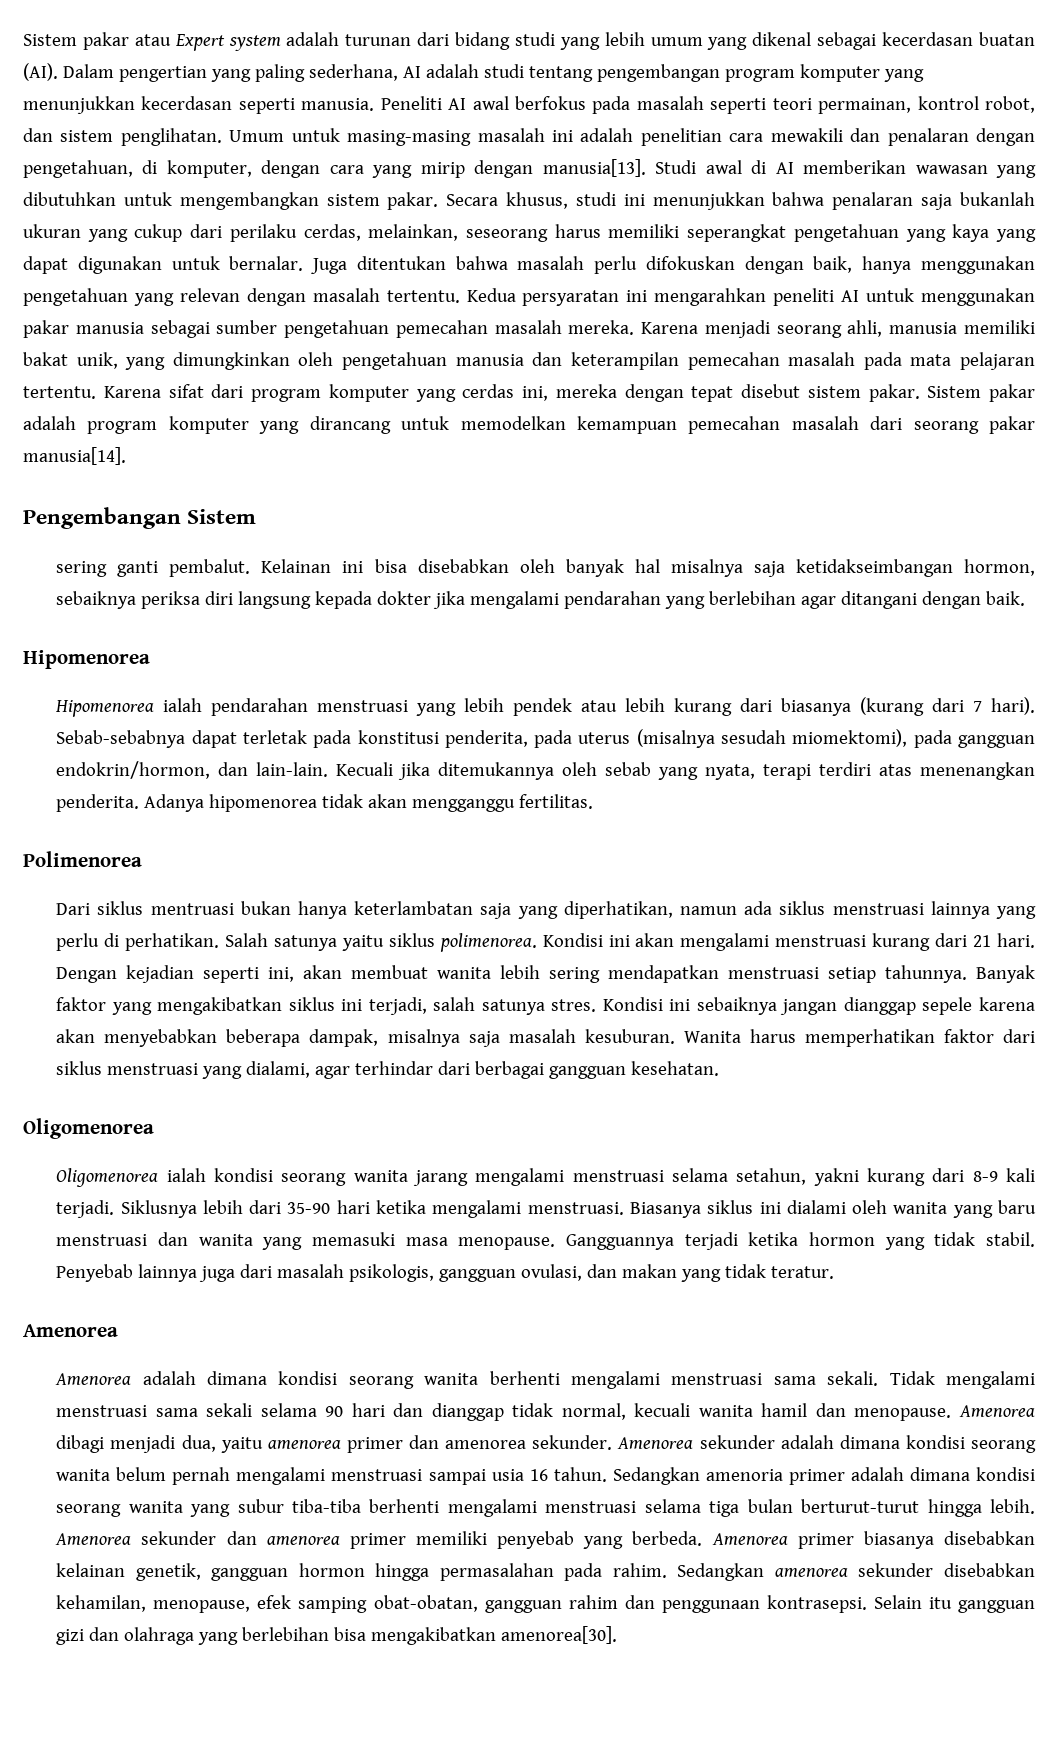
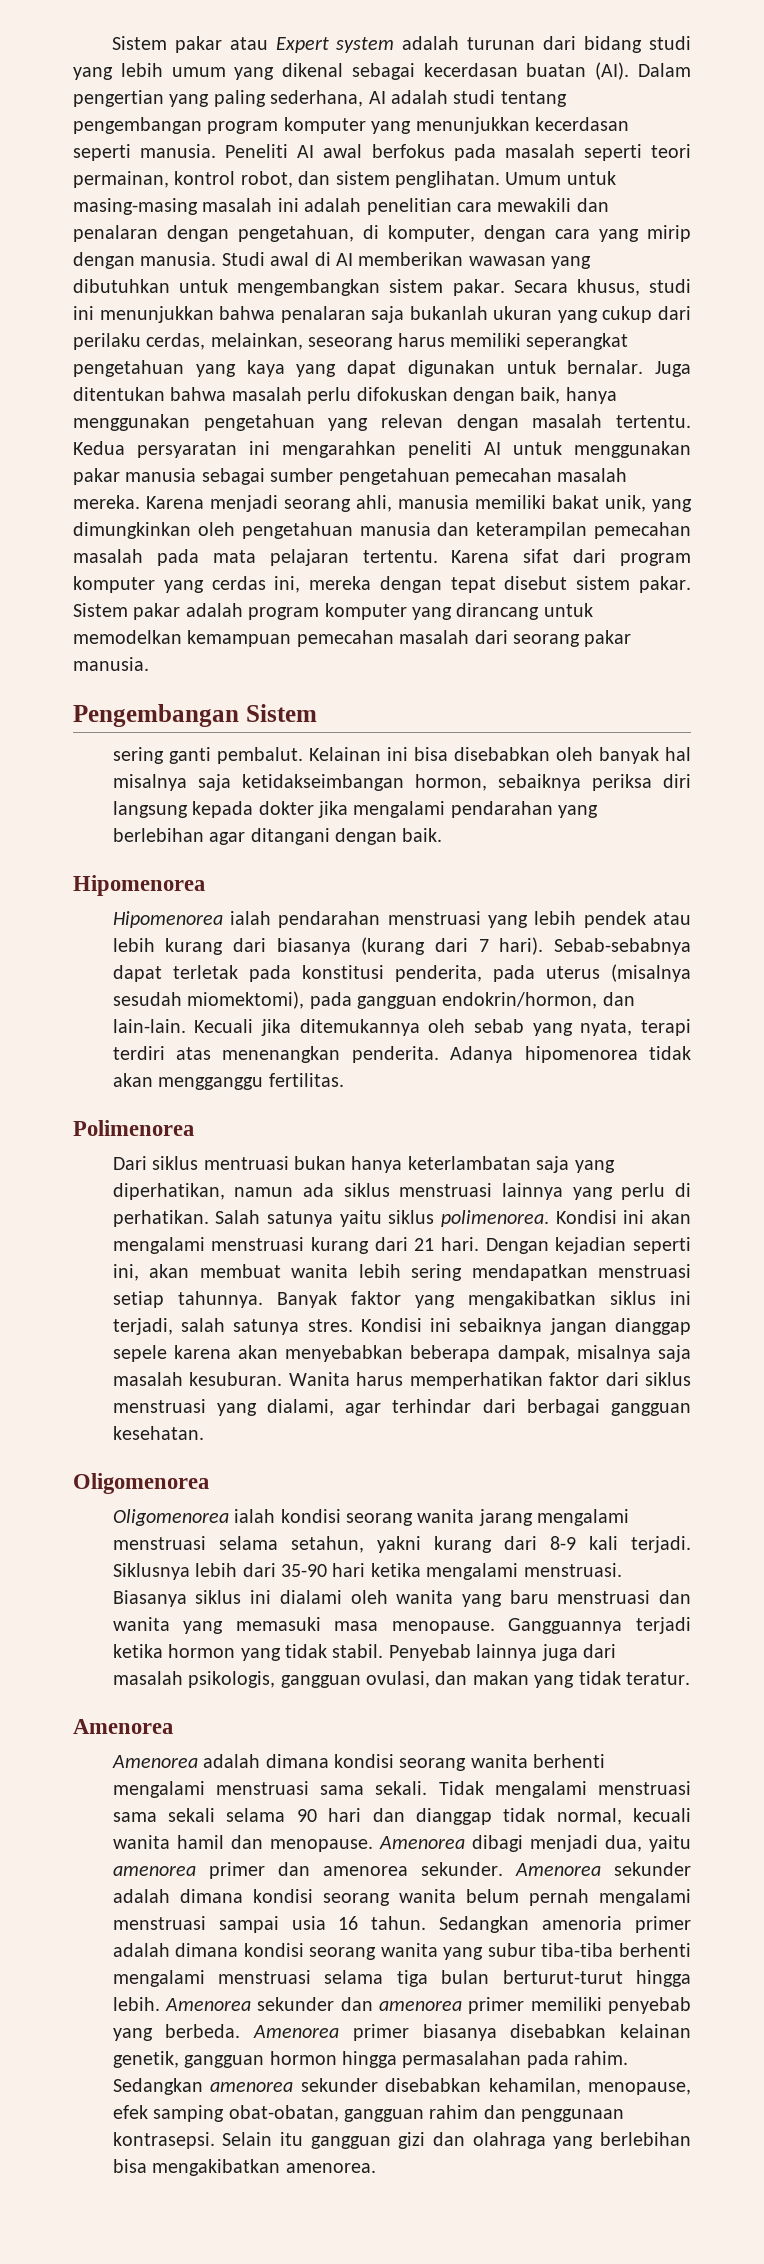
[542,159,646,177] manusia[13]. -> [140,252,217,266] manusia.
[23,447,126,465] manusia[14]. -> [73,657,149,671] manusia.
[501,1626,618,1644] amenorea[30]. -> [285,2163,376,2173] amenorea.

